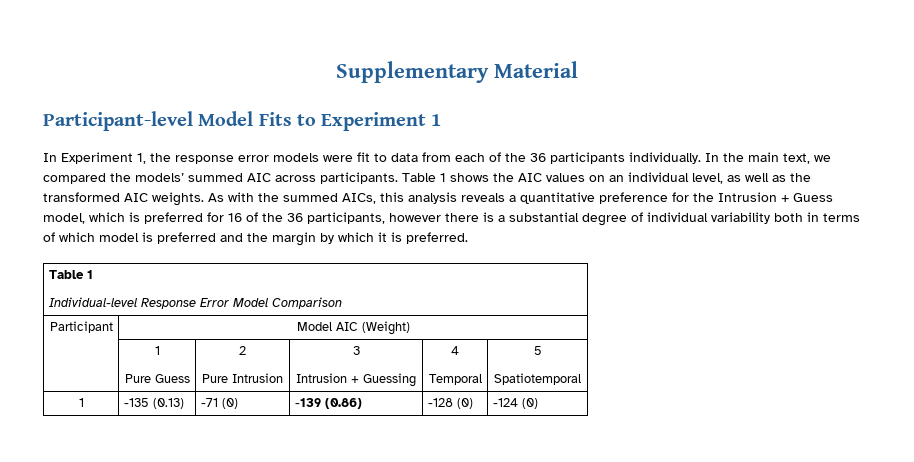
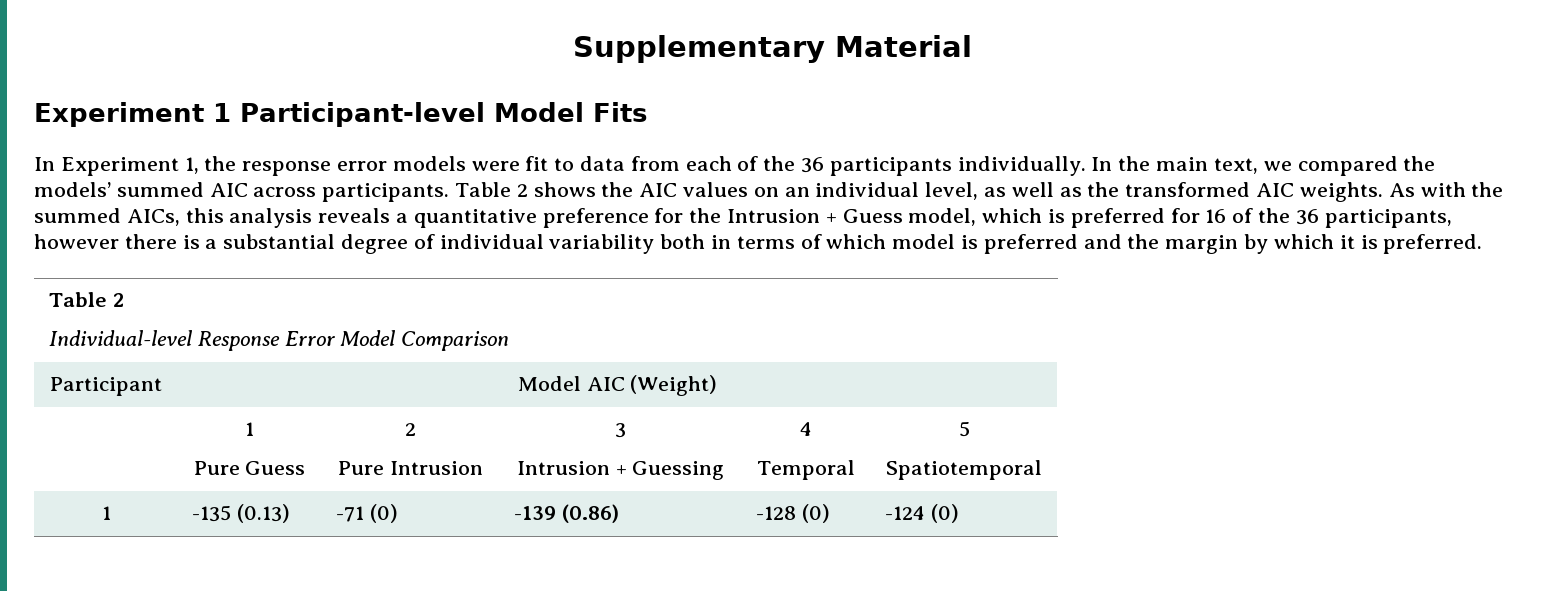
(578, 69) none -> [34,102,231,127] Experiment 1
[296,112,442,131] to Experiment 1 -> (647, 112) none
[440,173,446,182] 1 -> [516,184,528,197] 2
[86,270,93,279] 1 -> [112,293,124,307] 2

